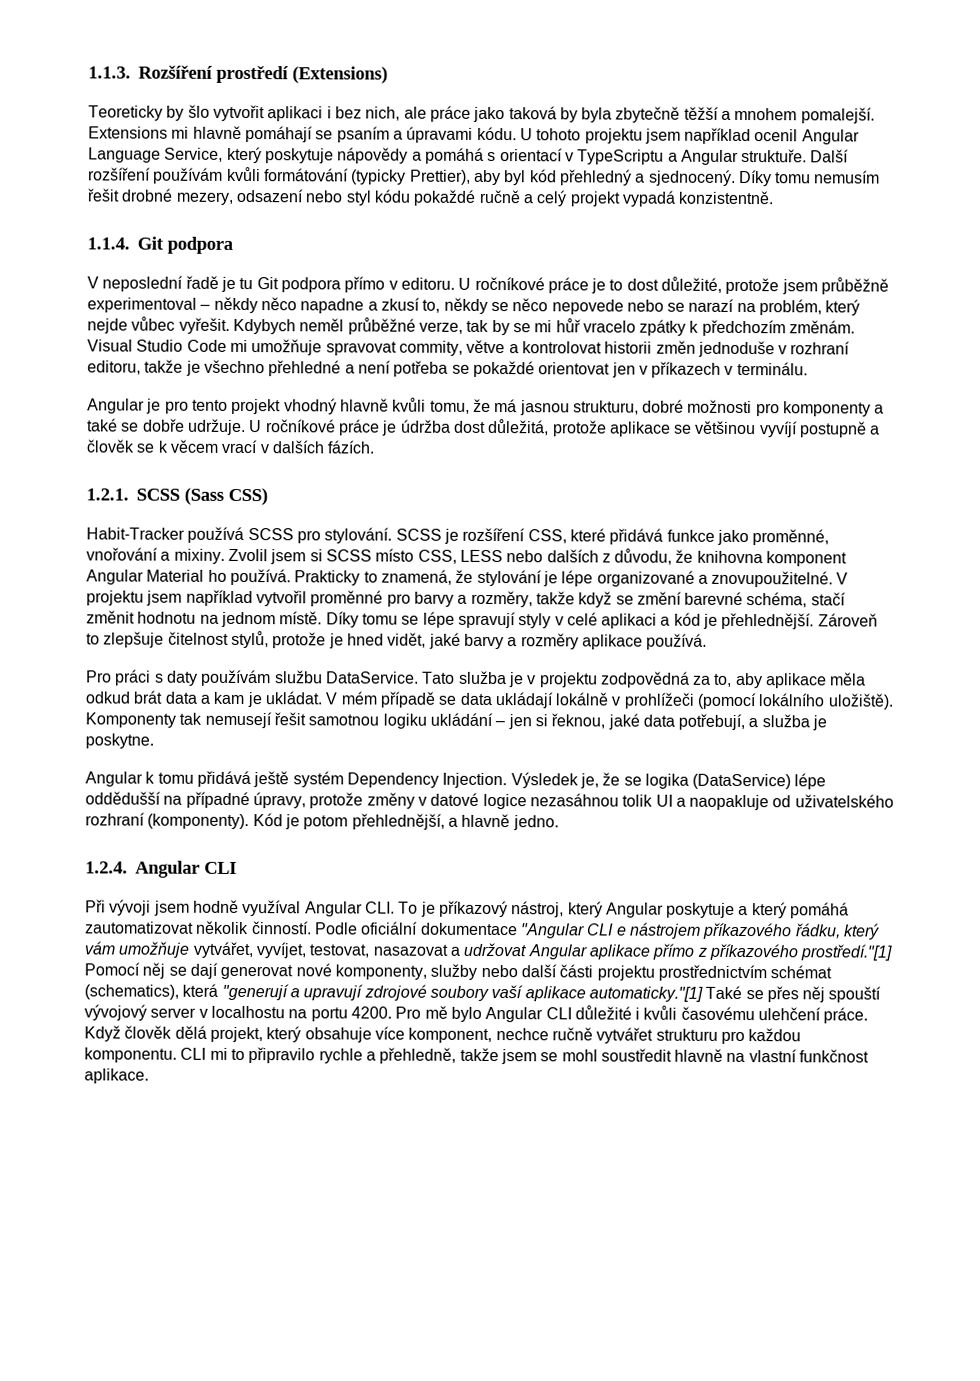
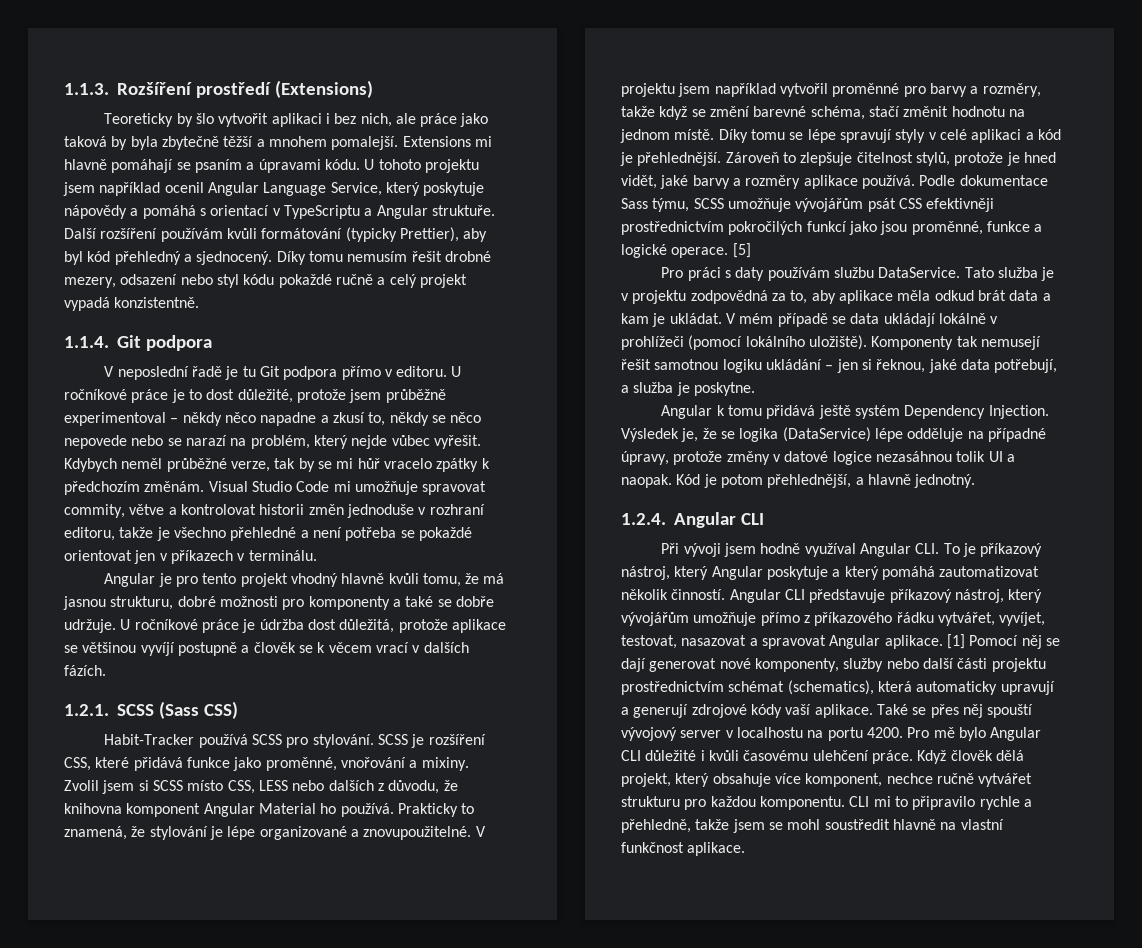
(708, 641) none -> [919,175,1048,186] [621,198,995,212] [621,221,1043,235] [621,243,751,258] Podle dokumentace Sass týmu, SCSS umožňuje vývojářům psát CSS efektivněji prostřednictvím pokročilých funkcí jako jsou proměnné, funkce a logické operace. [5]
[85,791,161,805] oddědušší -> [907,428,964,442] odděluje
[689,794,894,811] [85,812,250,830] naopakluje od uživatelského rozhraní (komponenty). -> [621,474,672,488] naopak.
[512,815,559,831] jedno. -> [914,474,976,488] jednotný.
[314,921,880,940] [84,941,190,958] Podle oficiální dokumentace "Angular CLI e nástrojem příkazového řádku, který vám umožňuje -> [729,589,1043,603] [621,612,934,626] Angular CLI představuje příkazový nástroj, který vývojářům umožňuje přímo z příkazového řádku
[463,942,893,961] udržovat Angular aplikace přímo z příkazového prostředí."[1] -> [761,634,965,649] spravovat Angular aplikace. [1]
[221,983,703,1002] "generují a upravují zdrojové soubory vaší aplikace automaticky."[1] -> [916,681,1055,695] [621,704,873,718] automaticky upravují a generují zdrojové kódy vaší aplikace.

